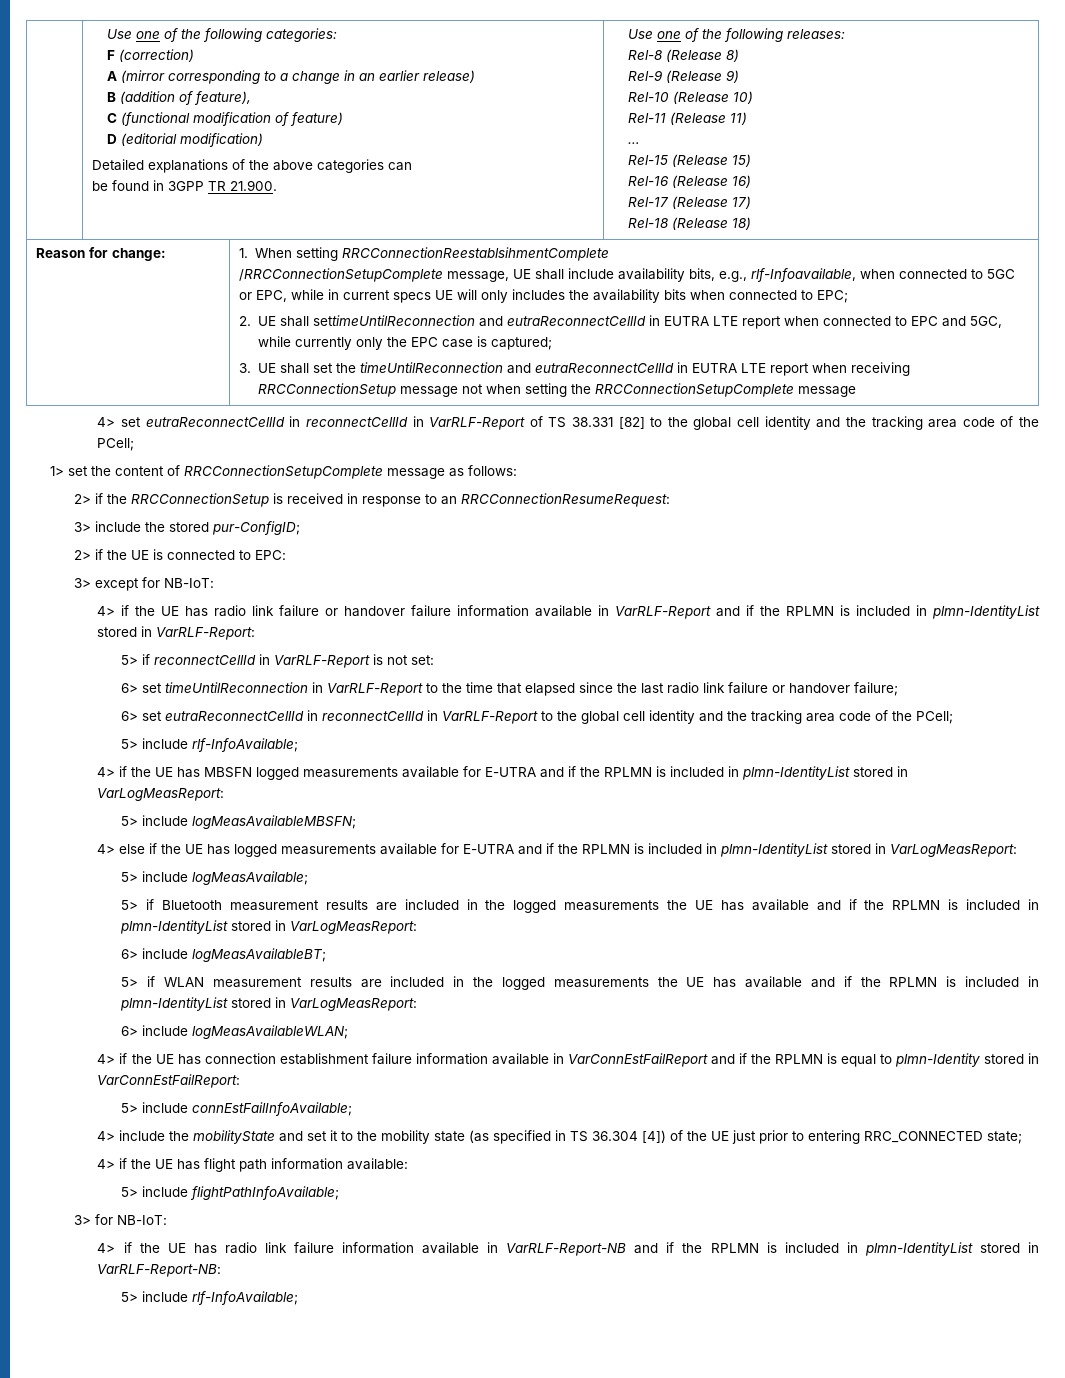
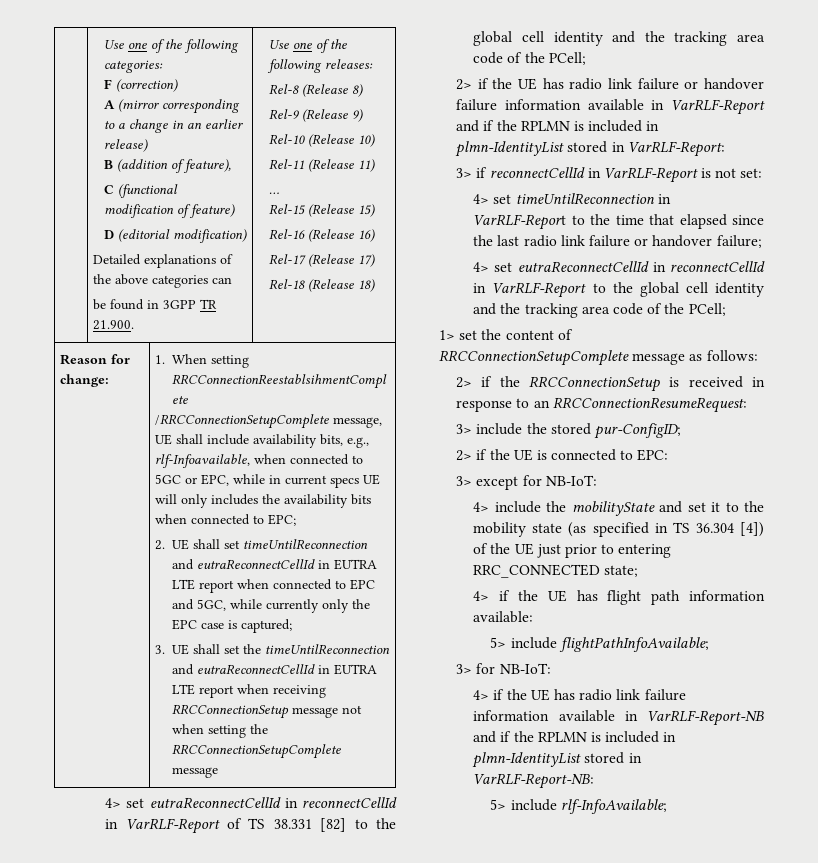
[313,315,476,326] settimeUntilReconnection -> [224,539,369,549] set timeUntilReconnection
(135, 444) none -> [456,78,764,90] [456,99,765,115] [456,120,660,132] [455,141,725,157] [456,167,763,183] [473,193,671,204] [473,214,764,230] [473,235,762,248] [473,261,765,272] [473,282,764,298] [473,303,726,318] // 2> if the UE has radio link failure or handover failure information available in VarRLF-Report and if the RPLMN is included in plmn-IdentityList stored in VarRLF-Report: // 3> if reconnectCellId in VarRLF-Report is not set: // 4> set timeUntilReconnection in VarRLF-Report to the time that elapsed since the last radio link failure or handover failure; // 4> set eutraReconnectCellId in reconnectCellId in VarRLF-Report to the global cell identity and the tracking area code of the PCell;
[97,605,1040,619] [97,626,256,640] [121,654,435,668] [121,682,899,696] [121,710,954,724] [121,738,299,752] [97,766,909,780] [97,788,225,801] [121,815,357,829] [97,843,1018,857] [121,871,309,885] [121,899,1039,913] [120,920,418,934] [121,948,327,962] [121,976,1039,990] [120,997,418,1011] [121,1025,349,1039] [97,1053,1039,1067] [97,1074,241,1088] [121,1102,353,1116] // 4> if the UE has radio link failure or handover failure information available in VarRLF-Report and if the RPLMN is included in plmn-IdentityList stored in VarRLF-Report: // 5> if reconnectCellId in VarRLF-Report is not set: // 6> set timeUntilReconnection in VarRLF-Report to the time that elapsed since the last radio link failure or handover failure; // 6> set eutraReconnectCellId in reconnectCellId in VarRLF-Report to the global cell identity and the tracking area code of the PCell; // 5> include rlf-InfoAvailable; // 4> if the UE has MBSFN logged measurements available for E-UTRA and if the RPLMN is included in plmn-IdentityList stored in VarLogMeasReport: // 5> include logMeasAvailableMBSFN; // 4> else if the UE has logged measurements available for E-UTRA and if the RPLMN is included in plmn-IdentityList stored in VarLogMeasReport: // 5> include logMeasAvailable; // 5> if Bluetooth measurement results are included in the logged measurements the UE has available and if the RPLMN is included in plmn-IdentityList stored in VarLogMeasReport: // 6> include logMeasAvailableBT; // 5> if WLAN measurement results are included in the logged measurements the UE has available and if the RPLMN is included in plmn-IdentityList stored in VarLogMeasReport: // 6> include logMeasAvailableWLAN; // 4> if the UE has connection establishment failure information available in VarConnEstFailReport and if the RPLMN is equal to plmn-Identity stored in VarConnEstFailReport: // 5> include connEstFailInfoAvailable; -> (597, 480) none

